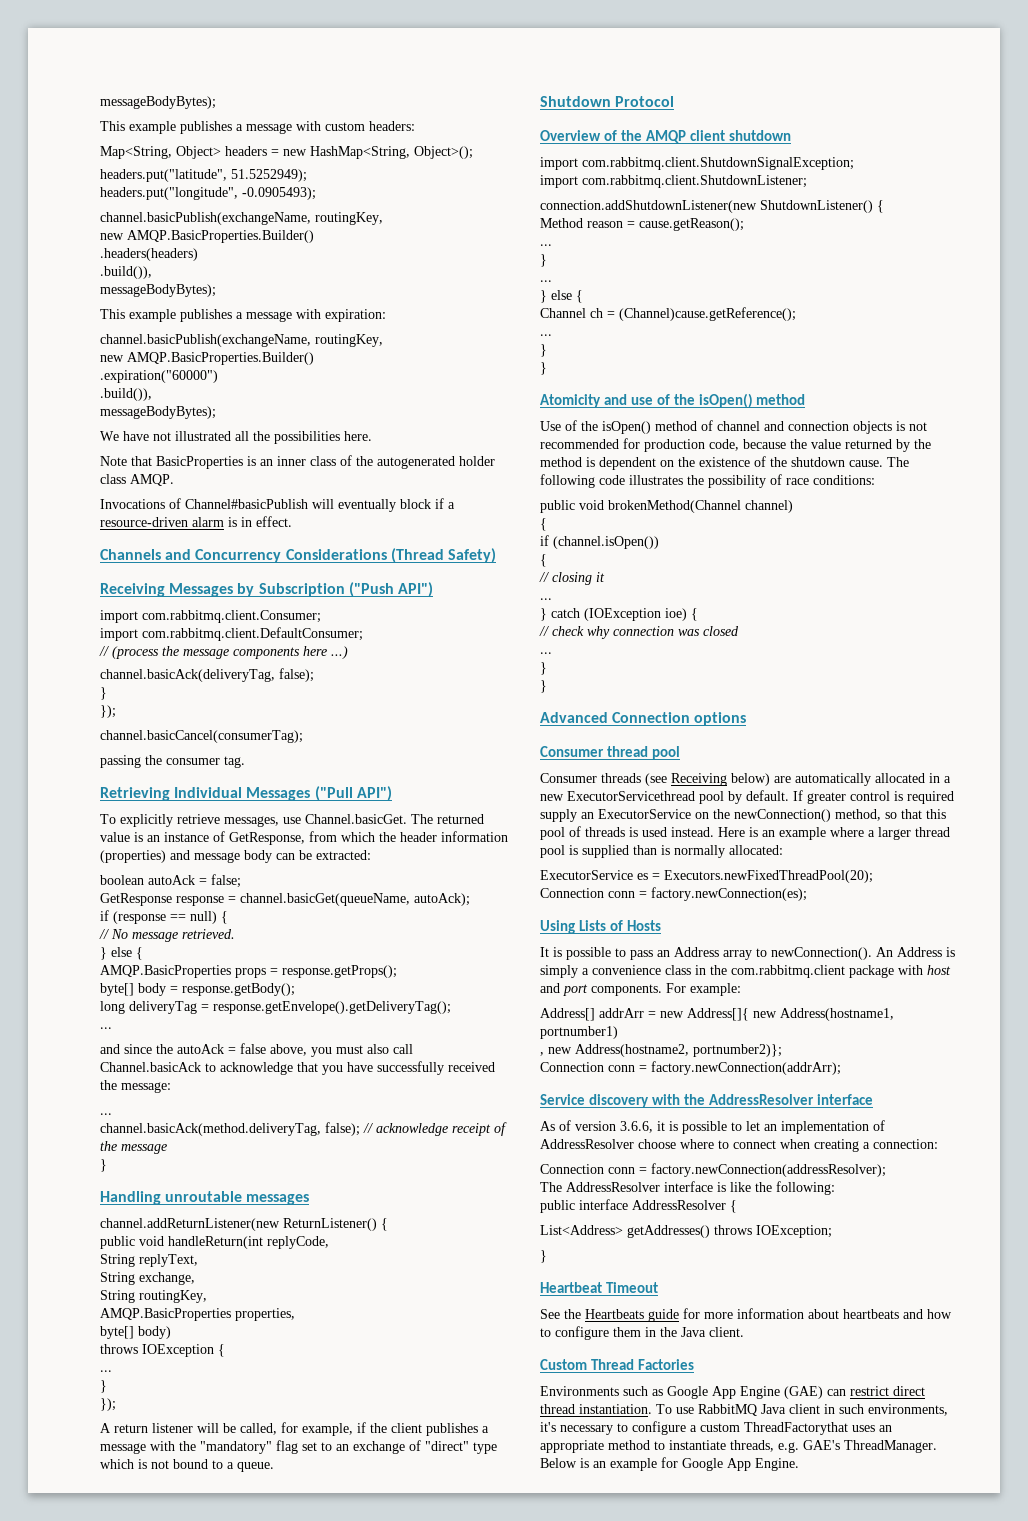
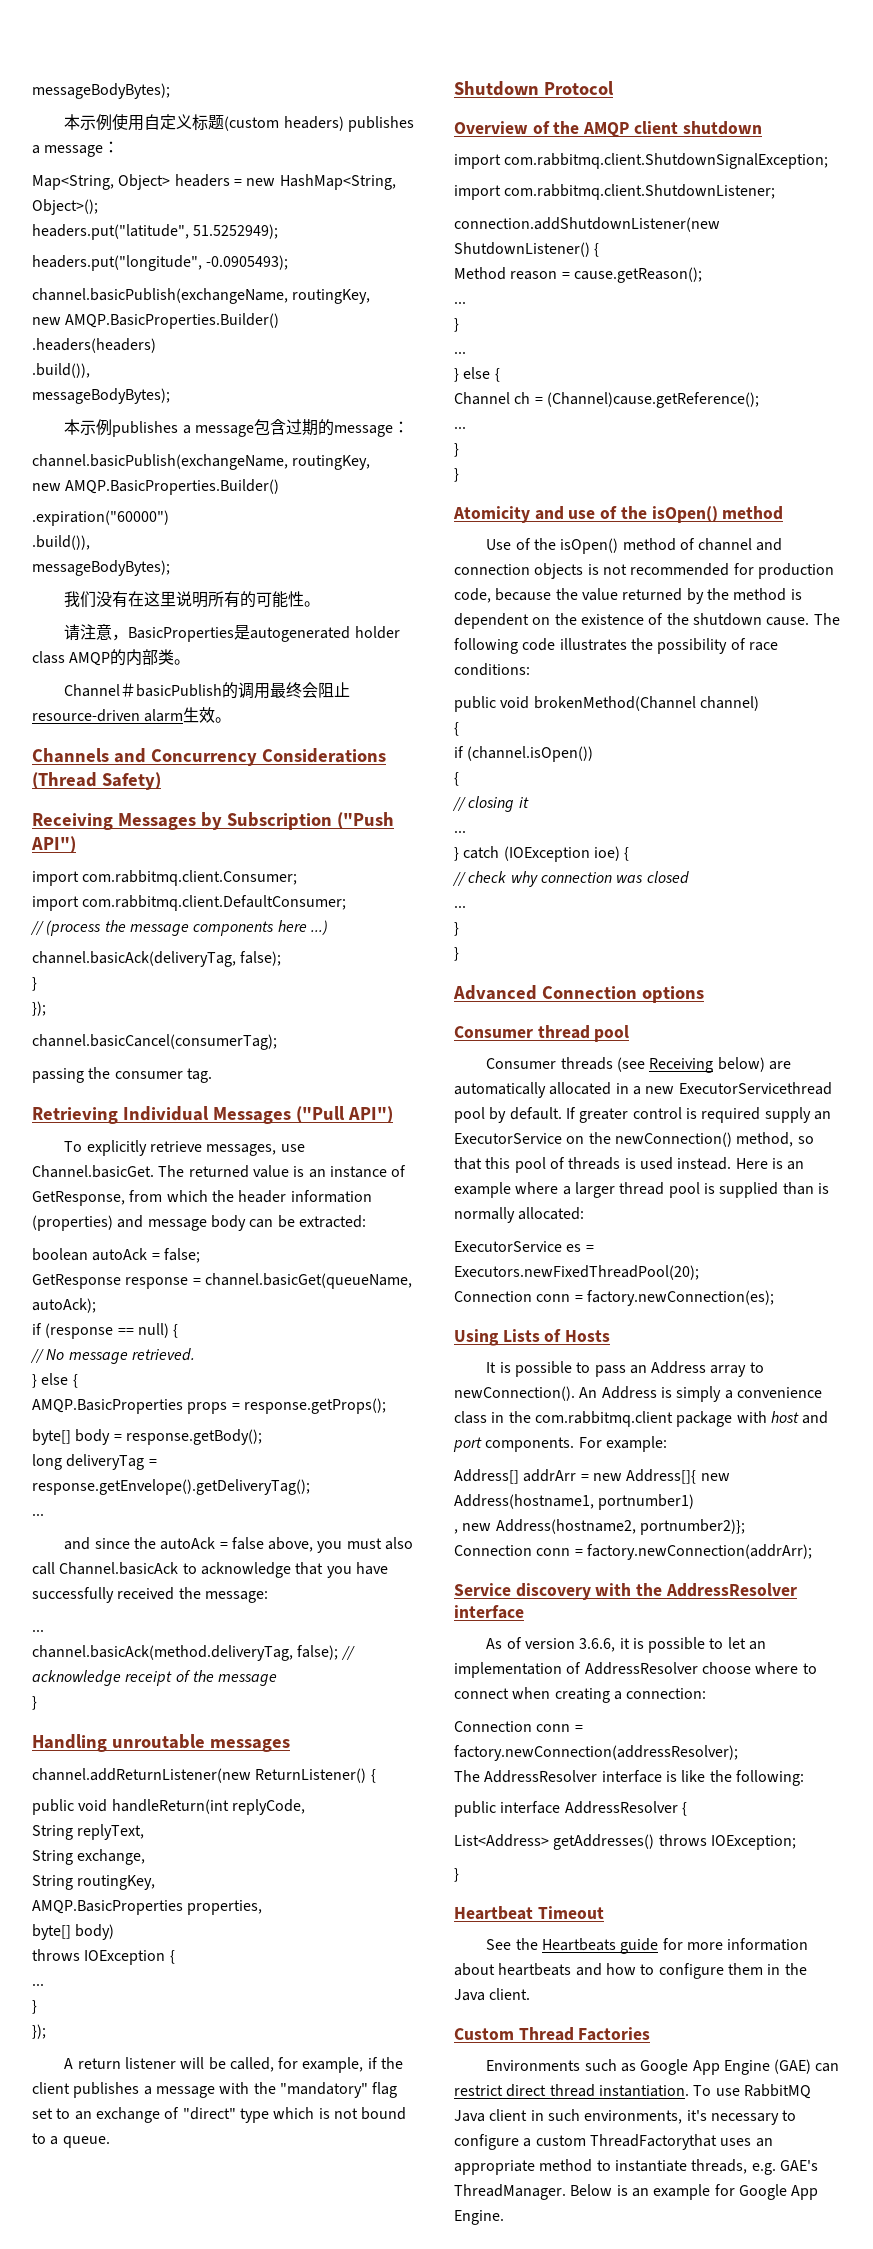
[100,96,216,109] [100,121,415,134] messageBodyBytes); // This example publishes a message with custom headers: -> [32,83,170,99] [64,114,414,132] [32,141,120,157] messageBodyBytes); // 本示例使用自定义标题(custom headers) publishes a message：
[100,309,386,322] This example publishes a message with expiration: -> [64,419,409,437] 本示例publishes a message包含过期的message：
[100,431,372,444] [100,455,495,469] [100,474,174,486] [100,498,455,512] [100,516,292,527] We have not illustrated all the possibilities here. // Note that BasicProperties is an inner class of the autogenerated holder class AMQP. // Invocations of Channel#basicPublish will eventually block if a resource-driven alarm is in effect. -> [64,591,321,608] [64,624,400,642] [32,649,191,666] [64,682,351,699] [32,707,232,723] 我们没有在这里说明所有的可能性。 // 请注意，BasicProperties是autogenerated holder class AMQP的内部类。 // Channel＃basicPublish的调用最终会阻止resource-driven alarm生效。

